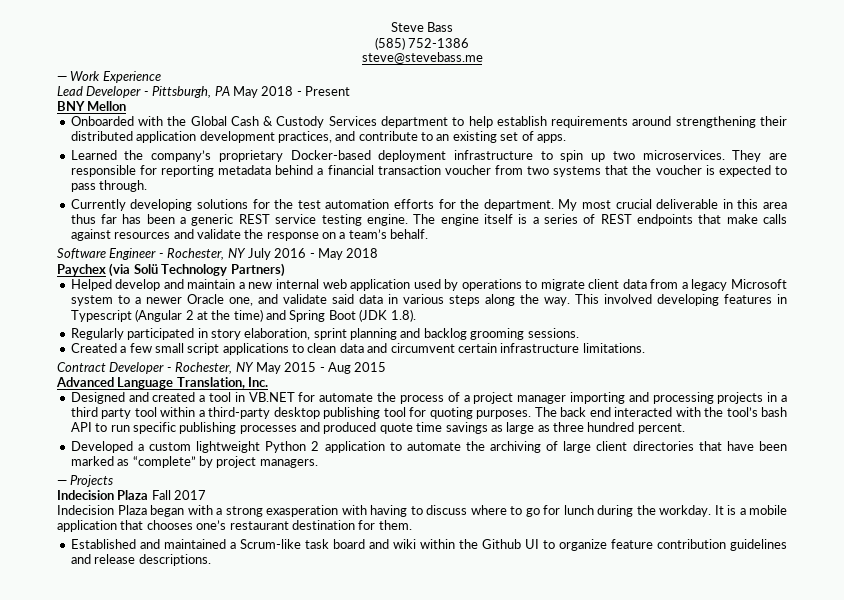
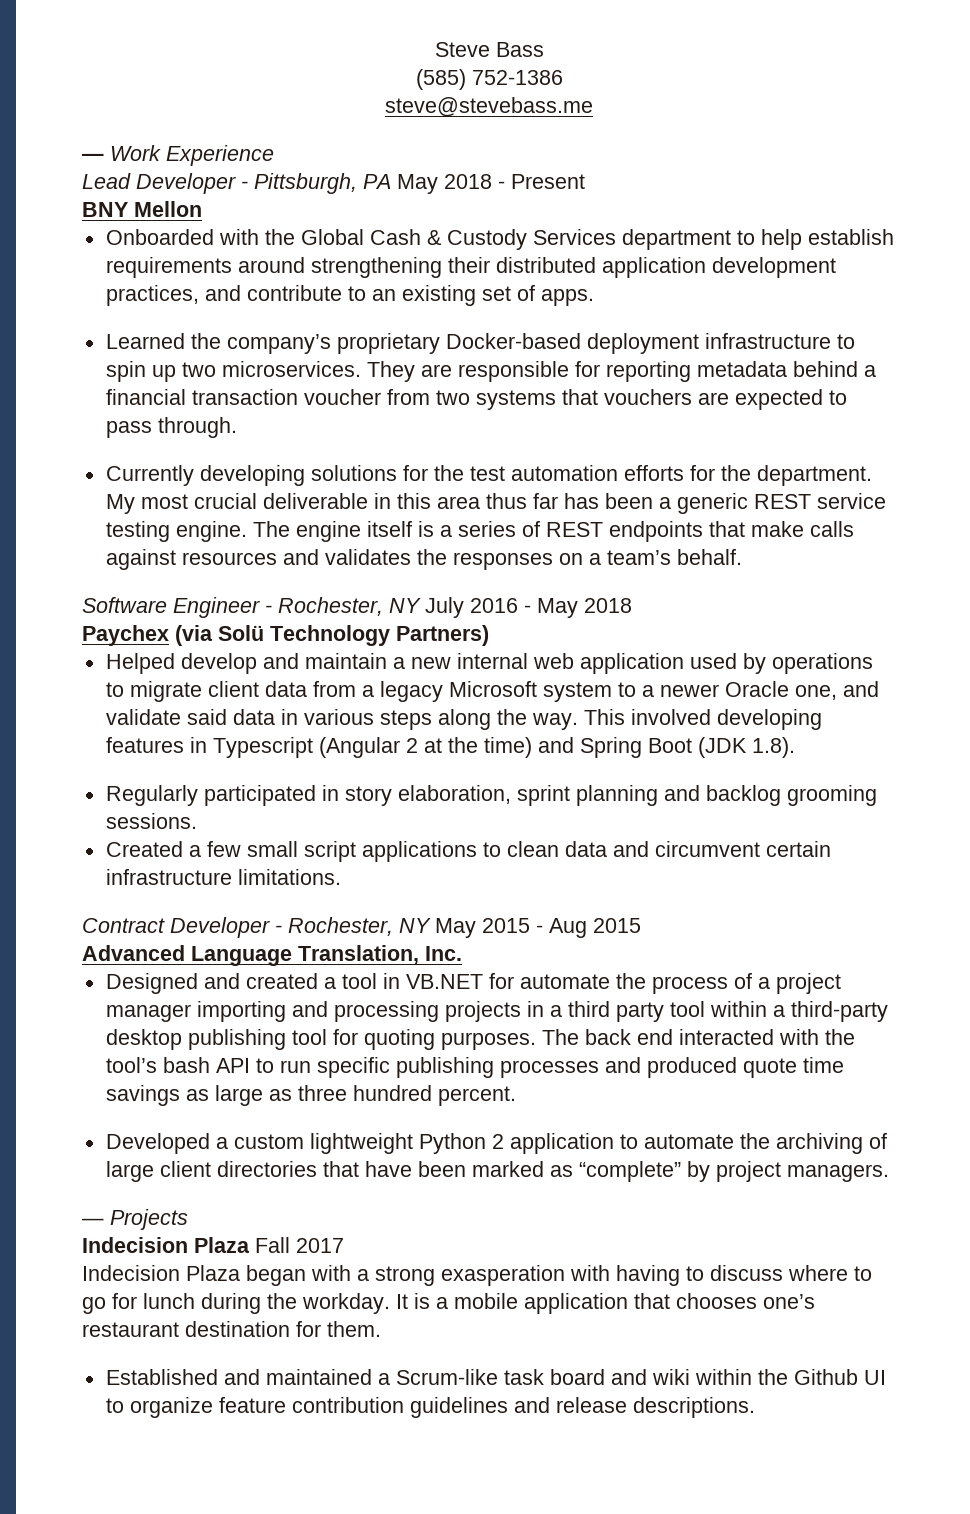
[632,165,715,175] the voucher is -> [603,389,729,405] vouchers are
[196,229,319,241] validate the response -> [324,549,553,570] validates the responses

